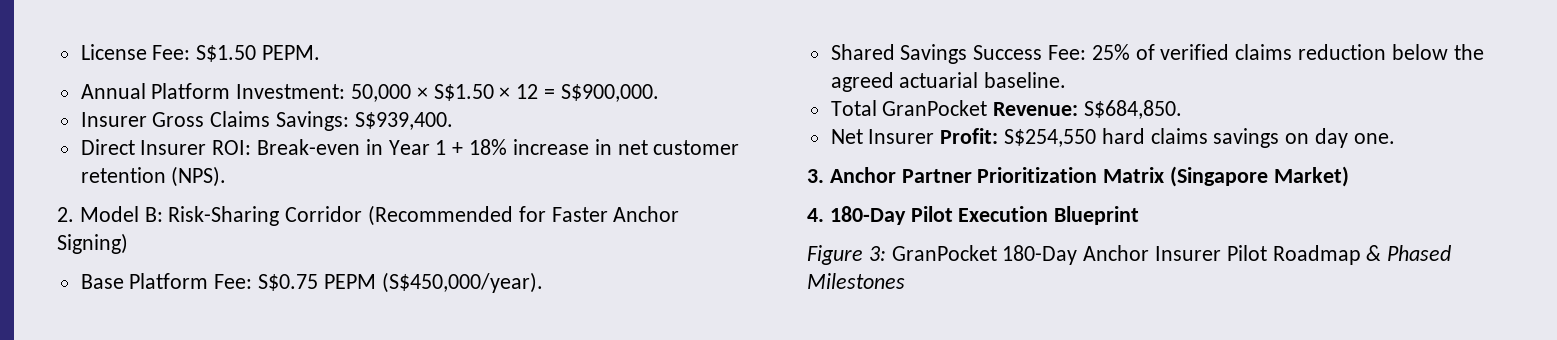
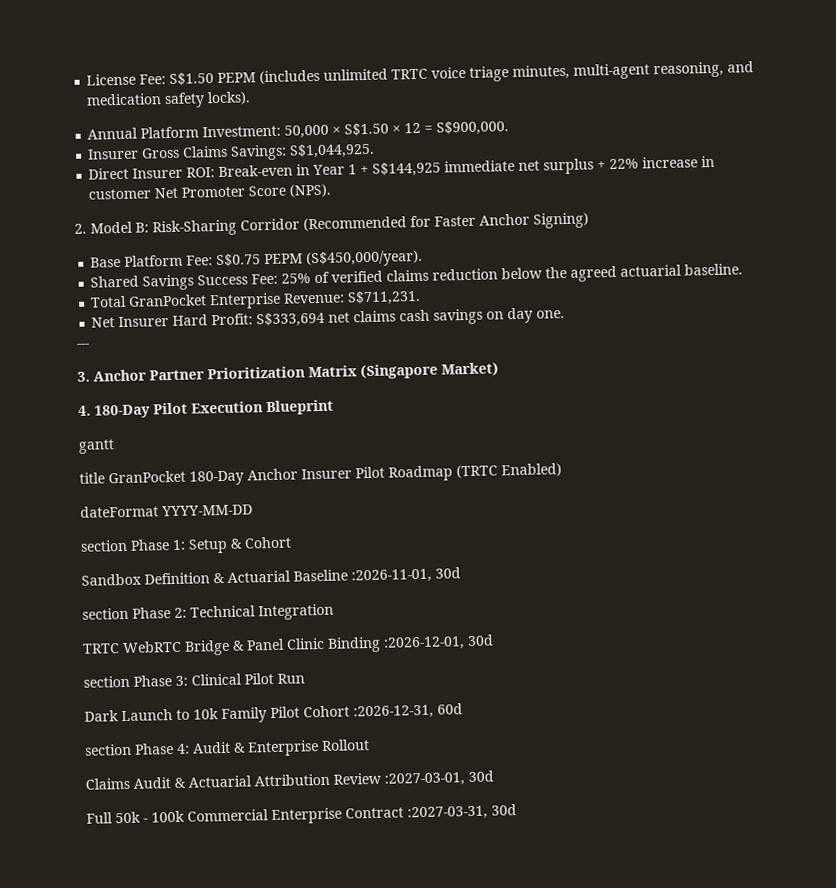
[262,45,321,60] PEPM. -> [217,61,755,85] [86,91,252,109] PEPM (includes unlimited TRTC voice triage minutes, multi-agent reasoning, and medication safety locks).
[354,112,453,130] S$939,400. -> [289,142,376,159] S$1,044,925.
[469,139,740,155] [80,167,166,183] 18% increase in net customer retention -> [372,155,716,177] [88,185,287,200] S$144,925 immediate net surplus + 22% increase in customer Net Promoter Score
[993,100,1183,119] Revenue: S$684,850. -> [209,289,422,310] Enterprise Revenue: S$711,231.
[940,128,1208,147] Profit: S$254,550 hard claims -> [172,309,431,328] Hard Profit: S$333,694 net claims cash
(1395, 138) none -> [76,343,89,348] // ---
[807,245,886,265] Figure 3: -> [78,439,115,454] [79,472,105,484] gantt // title
[1366,245,1452,261] [807,273,905,289] & Phased Milestones -> [456,463,562,479] [80,504,253,518] [80,536,292,554] [81,567,461,586] [82,603,334,621] [82,634,494,656] [83,672,305,688] [84,703,463,724] [85,739,370,757] [85,770,494,790] [86,804,517,825] (TRTC Enabled) // dateFormat YYYY-MM-DD // section Phase 1: Setup & Cohort // Sandbox Definition & Actuarial Baseline :2026-11-01, 30d // section Phase 2: Technical Integration // TRTC WebRTC Bridge & Panel Clinic Binding :2026-12-01, 30d // section Phase 3: Clinical Pilot Run // Dark Launch to 10k Family Pilot Cohort :2026-12-31, 60d // section Phase 4: Audit & Enterprise Rollout // Claims Audit & Actuarial Attribution Review :2027-03-01, 30d // Full 50k - 100k Commercial Enterprise Contract :2027-03-31, 30d

